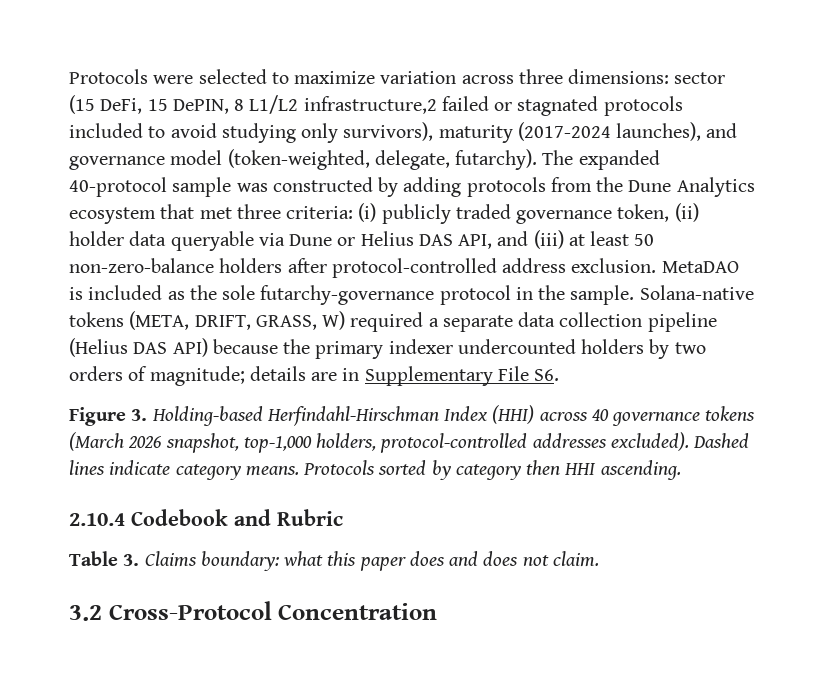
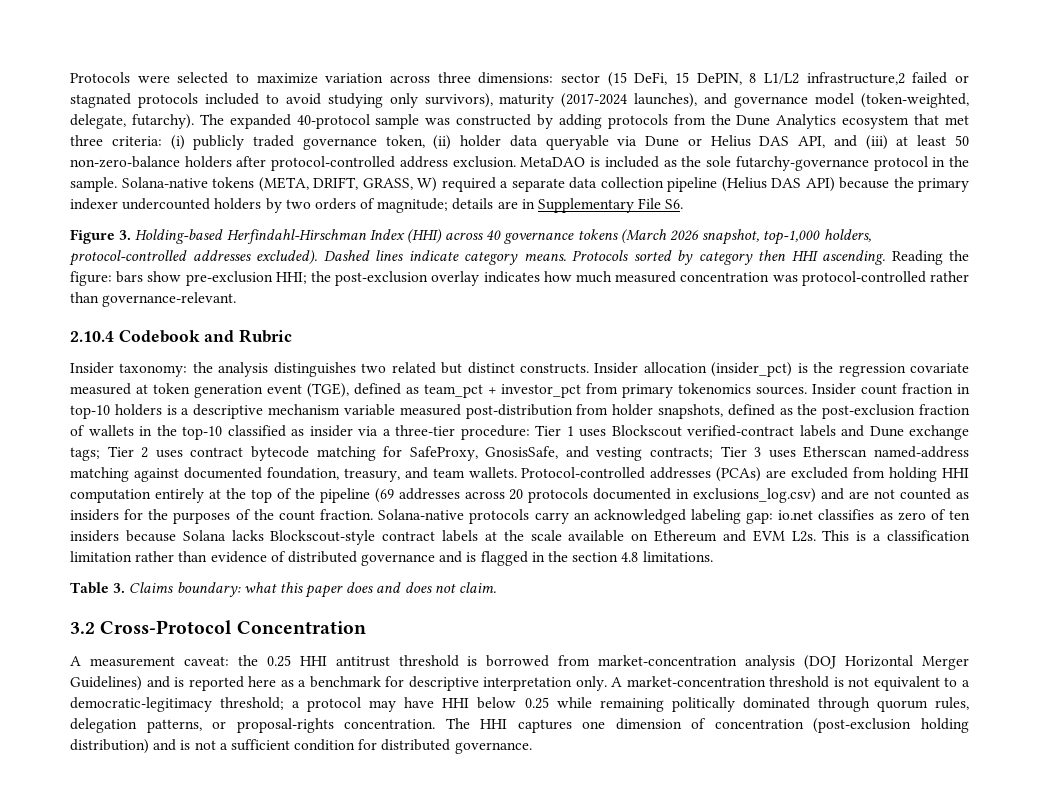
[69,509,343,526] // 2.10.4 Codebook and Rubric -> [891,250,969,265] [70,271,970,286] [70,292,237,307] [70,329,293,343] [70,362,969,377] [70,383,971,398] [70,404,970,419] [70,425,969,440] [70,446,970,461] [70,467,969,482] [70,488,970,503] [70,509,970,524] [70,530,971,545] [70,551,713,566] Reading the figure: bars show pre-exclusion HHI; the post-exclusion overlay indicates how much measured concentration was protocol-controlled rather than governance-relevant. // 2.10.4 Codebook and Rubric // Insider taxonomy: the analysis distinguishes two related but distinct constructs. Insider allocation (insider_pct) is the regression covariate measured at token generation event (TGE), defined as team_pct + investor_pct from primary tokenomics sources. Insider count fraction in top-10 holders is a descriptive mechanism variable measured post-distribution from holder snapshots, defined as the post-exclusion fraction of wallets in the top-10 classified as insider via a three-tier procedure: Tier 1 uses Blockscout verified-contract labels and Dune exchange tags; Tier 2 uses contract bytecode matching for SafeProxy, GnosisSafe, and vesting contracts; Tier 3 uses Etherscan named-address matching against documented foundation, treasury, and team wallets. Protocol-controlled addresses (PCAs) are excluded from holding HHI computation entirely at the top of the pipeline (69 addresses across 20 protocols documented in exclusions_log.csv) and are not counted as insiders for the purposes of the count fraction. Solana-native protocols carry an acknowledged labeling gap: io.net classifies as zero of ten insiders because Solana lacks Blockscout-style contract labels at the scale available on Ethereum and EVM L2s. This is a classification limitation rather than evidence of distributed governance and is flagged in the section 4.8 limitations.
(438, 611) none -> [70,655,969,670] [70,676,970,691] [70,697,970,712] [70,718,970,733] [70,739,532,754] // A measurement caveat: the 0.25 HHI antitrust threshold is borrowed from market-concentration analysis (DOJ Horizontal Merger Guidelines) and is reported here as a benchmark for descriptive interpretation only. A market-concentration threshold is not equivalent to a democratic-legitimacy threshold; a protocol may have HHI below 0.25 while remaining politically dominated through quorum rules, delegation patterns, or proposal-rights concentration. The HHI captures one dimension of concentration (post-exclusion holding distribution) and is not a sufficient condition for distributed governance.

